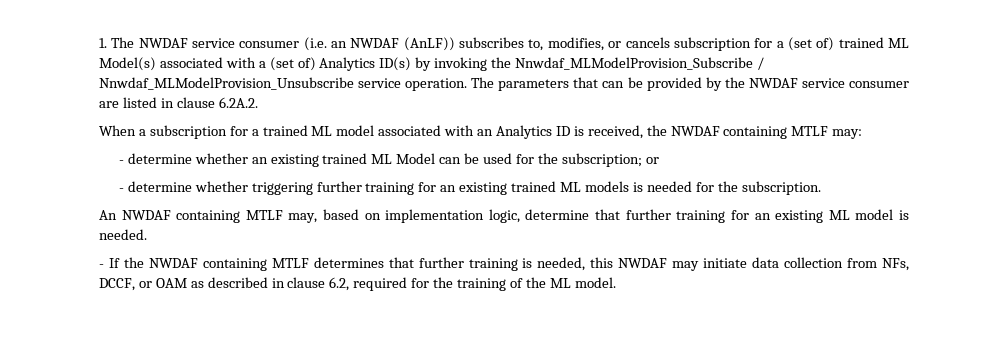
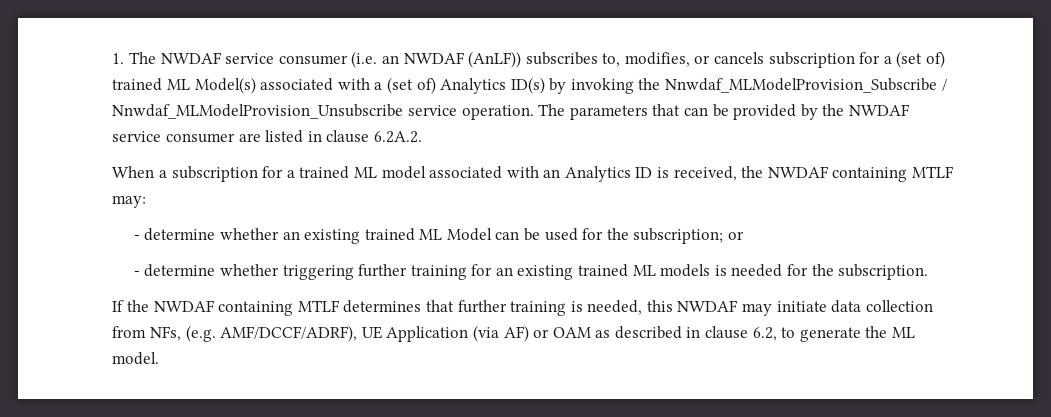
[98,209,909,223] [98,229,147,240] [98,264,104,268] An NWDAF containing MTLF may, based on implementation logic, determine that further training for an existing ML model is needed. // - -> (929, 272) none
[98,278,135,291] DCCF, -> [185,325,529,342] (e.g. AMF/DCCF/ADRF), UE Application (via AF)
[353,277,523,291] required for the training of -> [781,327,861,342] to generate

